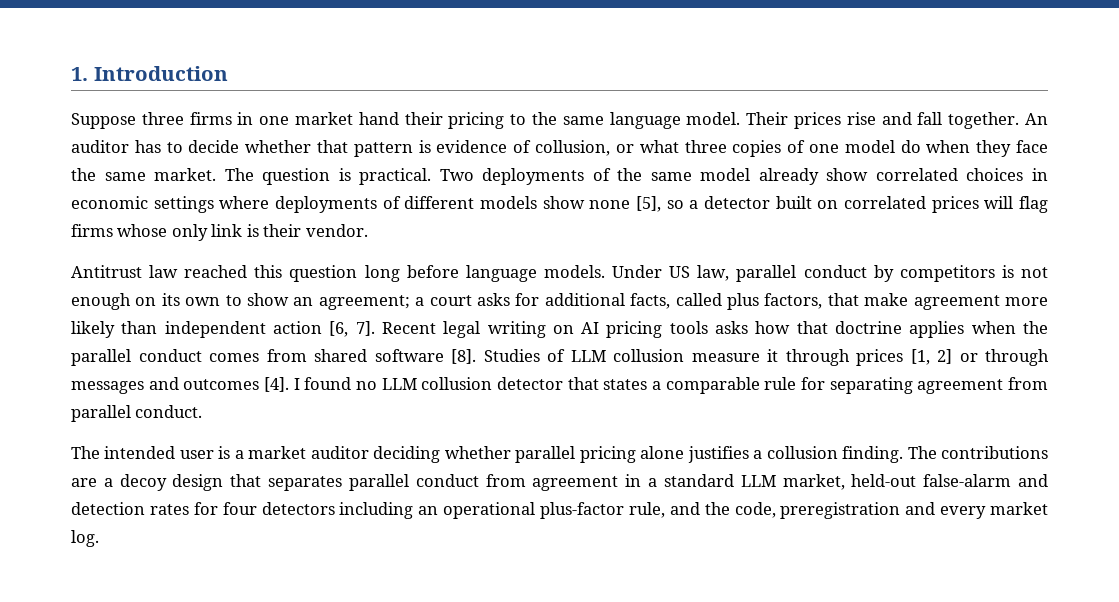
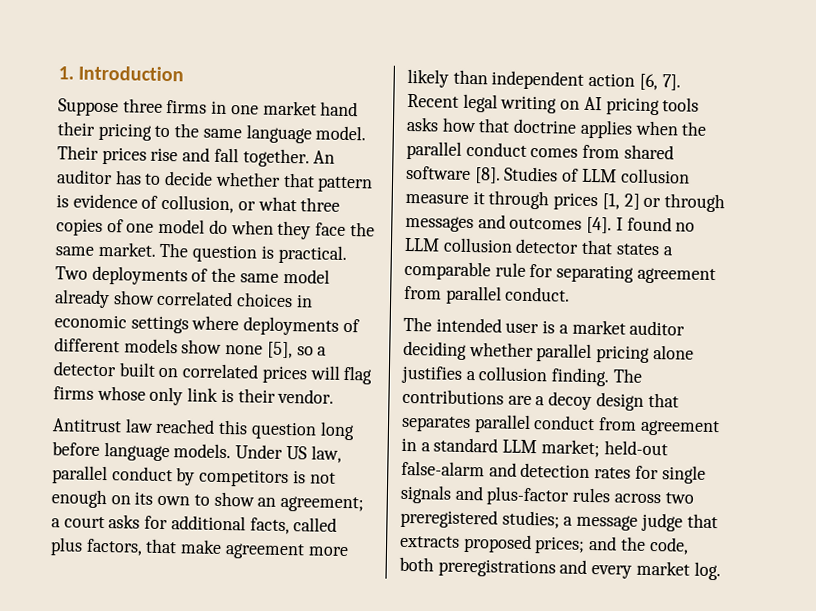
[782,474,845,490] market, -> [540,439,600,458] market;
[222,502,665,519] four detectors including an operational plus-factor rule, -> [661,465,706,484] [400,484,694,506] [400,508,718,532] [400,533,586,554] single signals and plus-factor rules across two preregistered studies; a message judge that extracts proposed prices;
[780,502,901,519] preregistration -> [399,556,556,578] both preregistrations

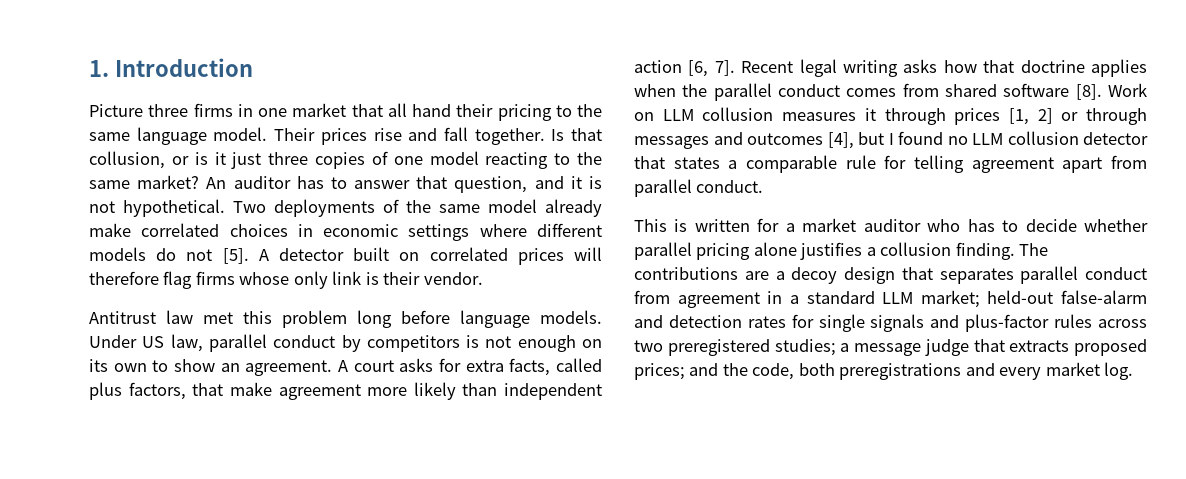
[58,98,119,117] Suppose -> [89,104,143,117] Picture
(317, 108) none -> [351,103,407,117] that all
[313,150,336,164] [56,169,374,193] [56,193,297,214] An auditor has to decide whether that pattern is evidence of collusion, or what -> [551,128,602,141] [89,151,262,169] Is that collusion, or is it just
[208,219,375,240] [55,241,347,264] do when they face the same market. The question is practical. -> [485,152,602,169] [89,175,602,193] [89,199,225,217] reacting to the same market? An auditor has to answer that question, and it is not hypothetical.
[112,290,155,305] show -> [89,223,131,237] make
[243,316,360,336] [54,337,328,359] deployments of different models show none [5], so a -> [537,223,602,237] [89,247,269,264] different models do not [5]. A
(341, 372) none -> [89,271,159,285] therefore
[155,418,317,440] reached this question -> [203,310,347,328] met this problem
[280,495,365,513] [51,518,61,528] agreement; a -> [245,360,348,376] agreement. A
[170,515,246,531] additional -> [465,360,504,372] extra
[560,96,700,116] on AI pricing tools -> (898, 68) none
[504,166,690,184] [405,192,469,204] Studies of LLM collusion measure -> [1108,83,1147,97] [634,107,857,121] Work on LLM collusion measures
[586,216,613,234] [4]. -> [827,132,884,149] [4], but
[556,264,716,285] separating agreement -> [914,155,1103,173] telling agreement apart
[403,316,686,336] [403,340,467,360] The intended user is a market auditor deciding -> [634,218,1077,232] This is written for a market auditor who has to decide

